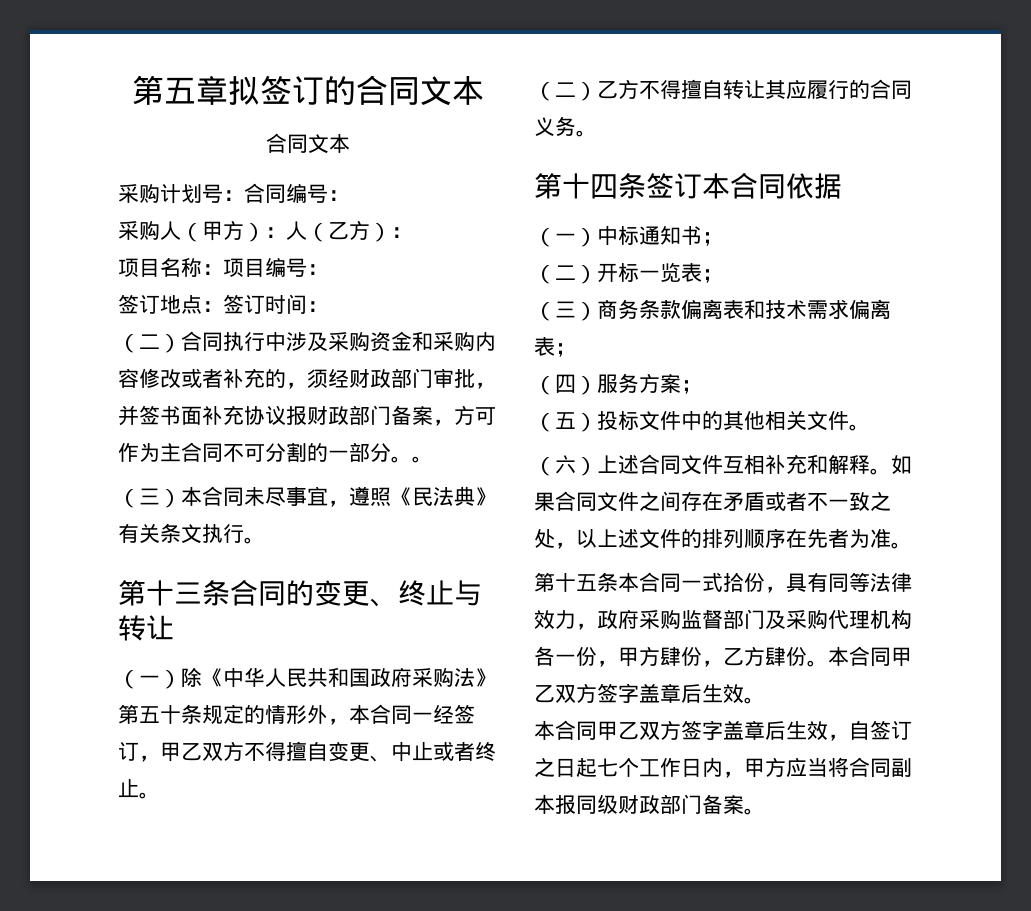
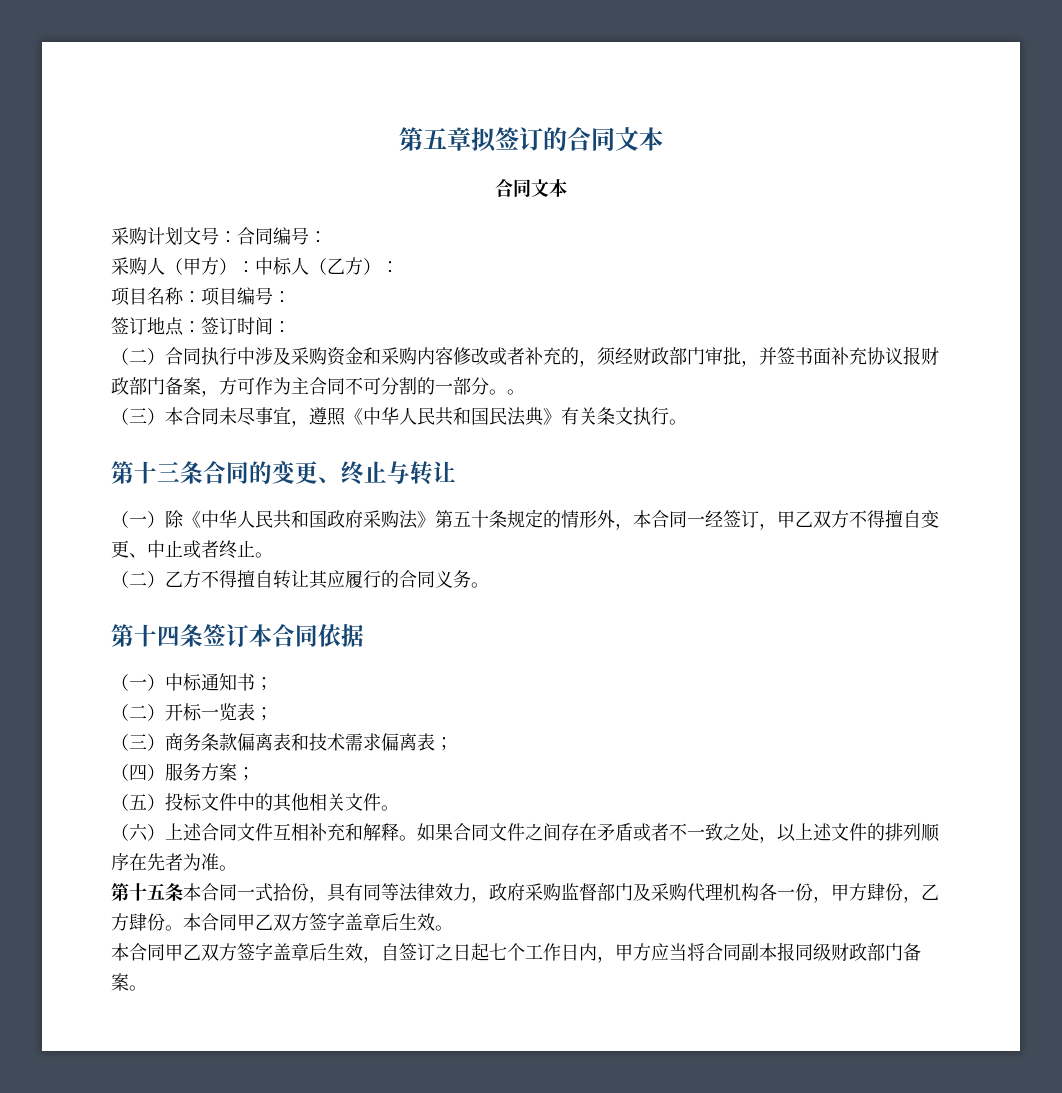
(202, 193) none -> [183,227,201,245] 文
(286, 232) none -> [255,257,292,275] 中标
(412, 496) none -> [363,407,489,426] 中华人民共和国

